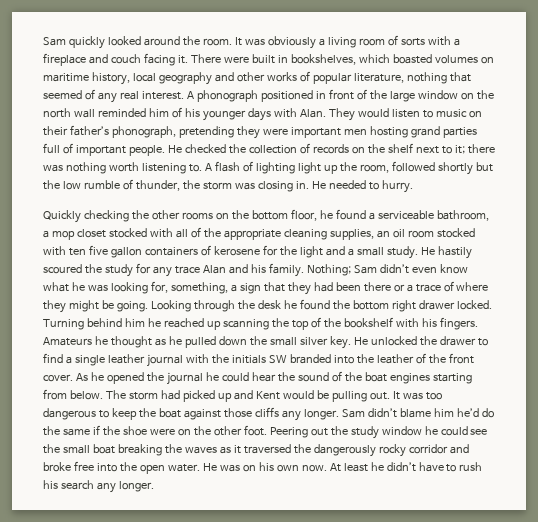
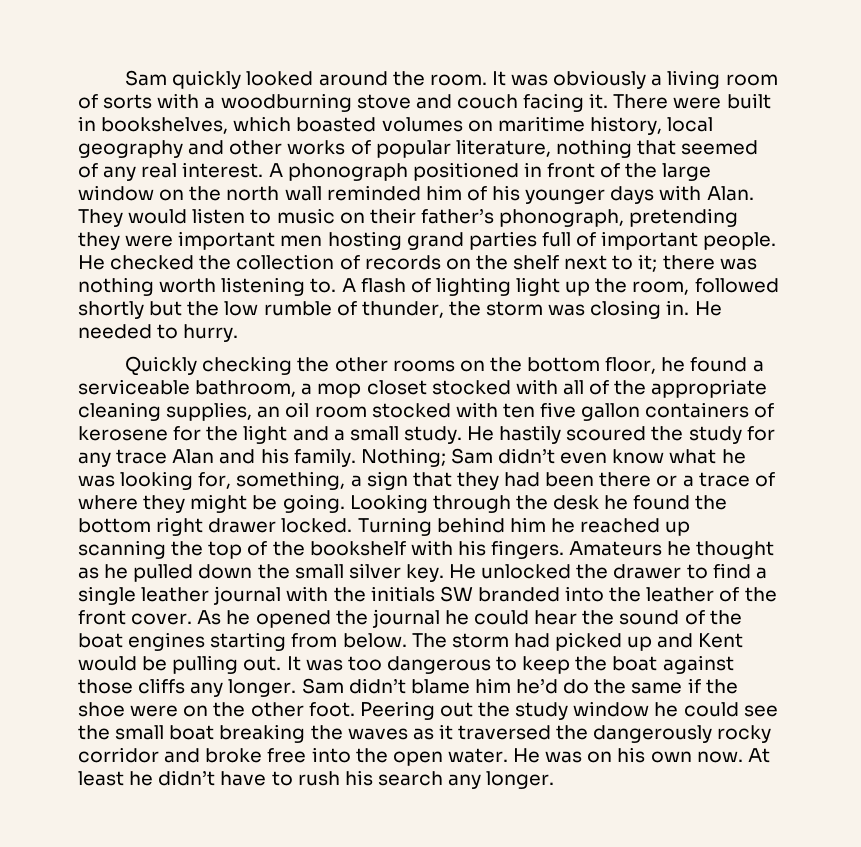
[43,53,86,66] fireplace -> [220,93,411,112] woodburning stove

